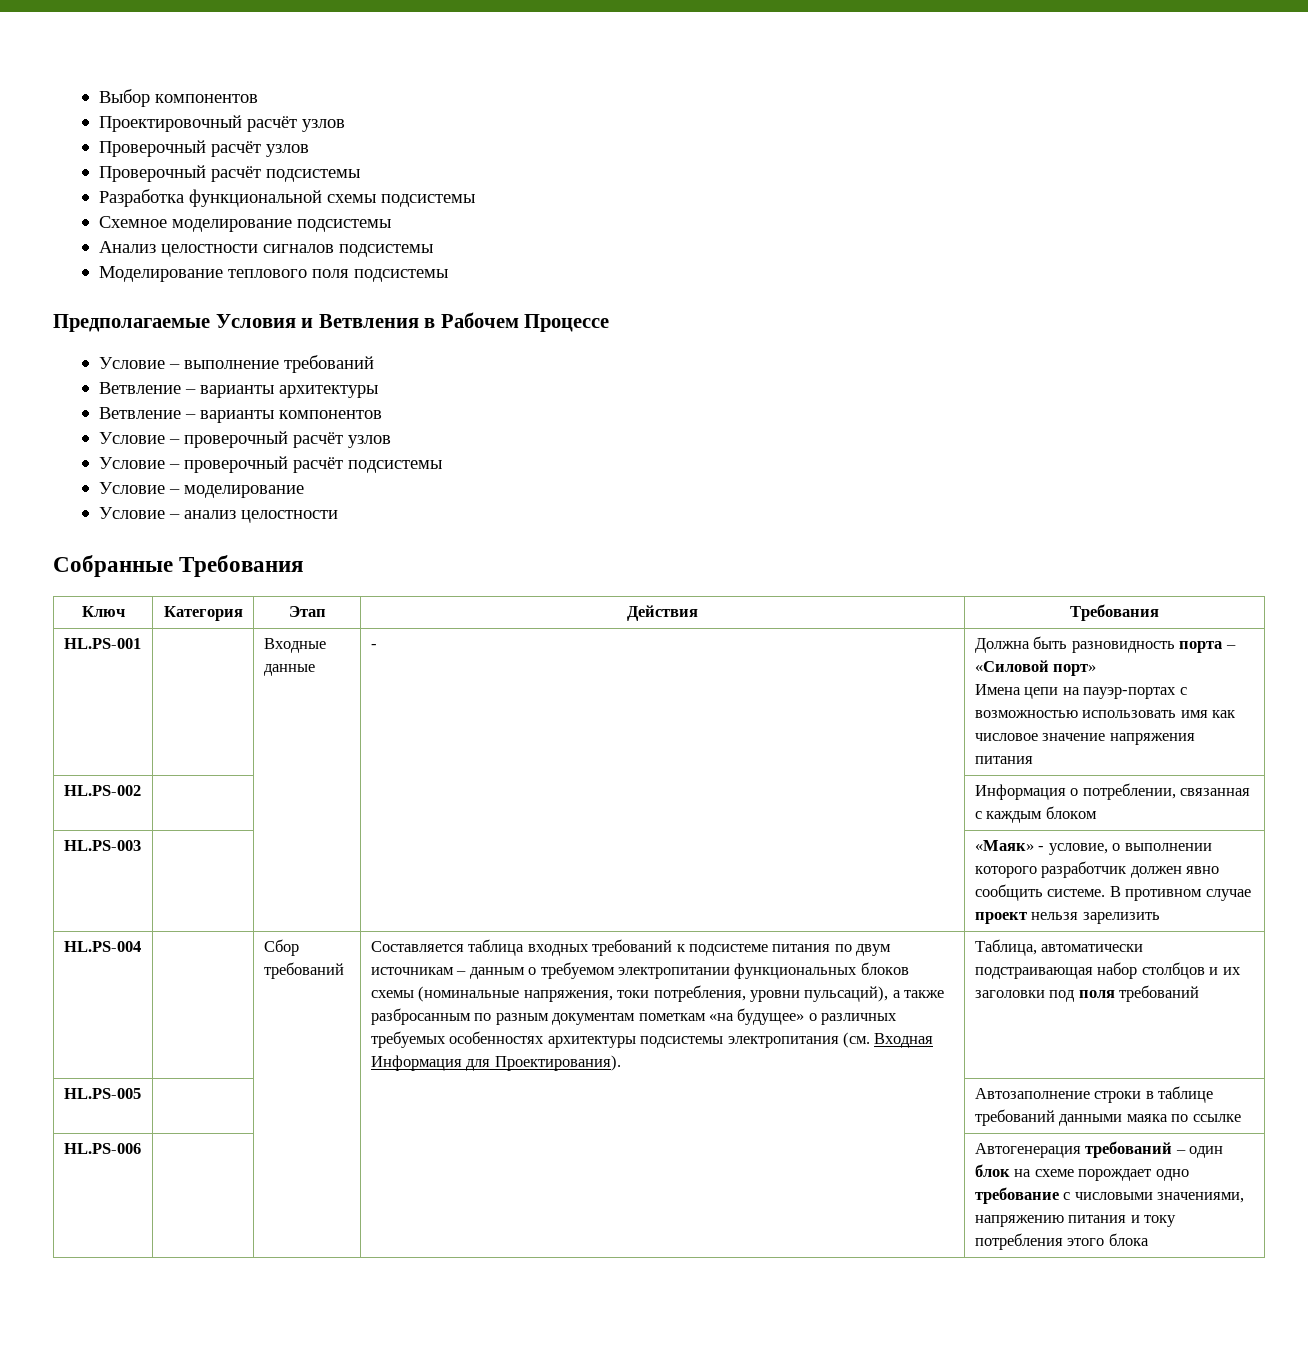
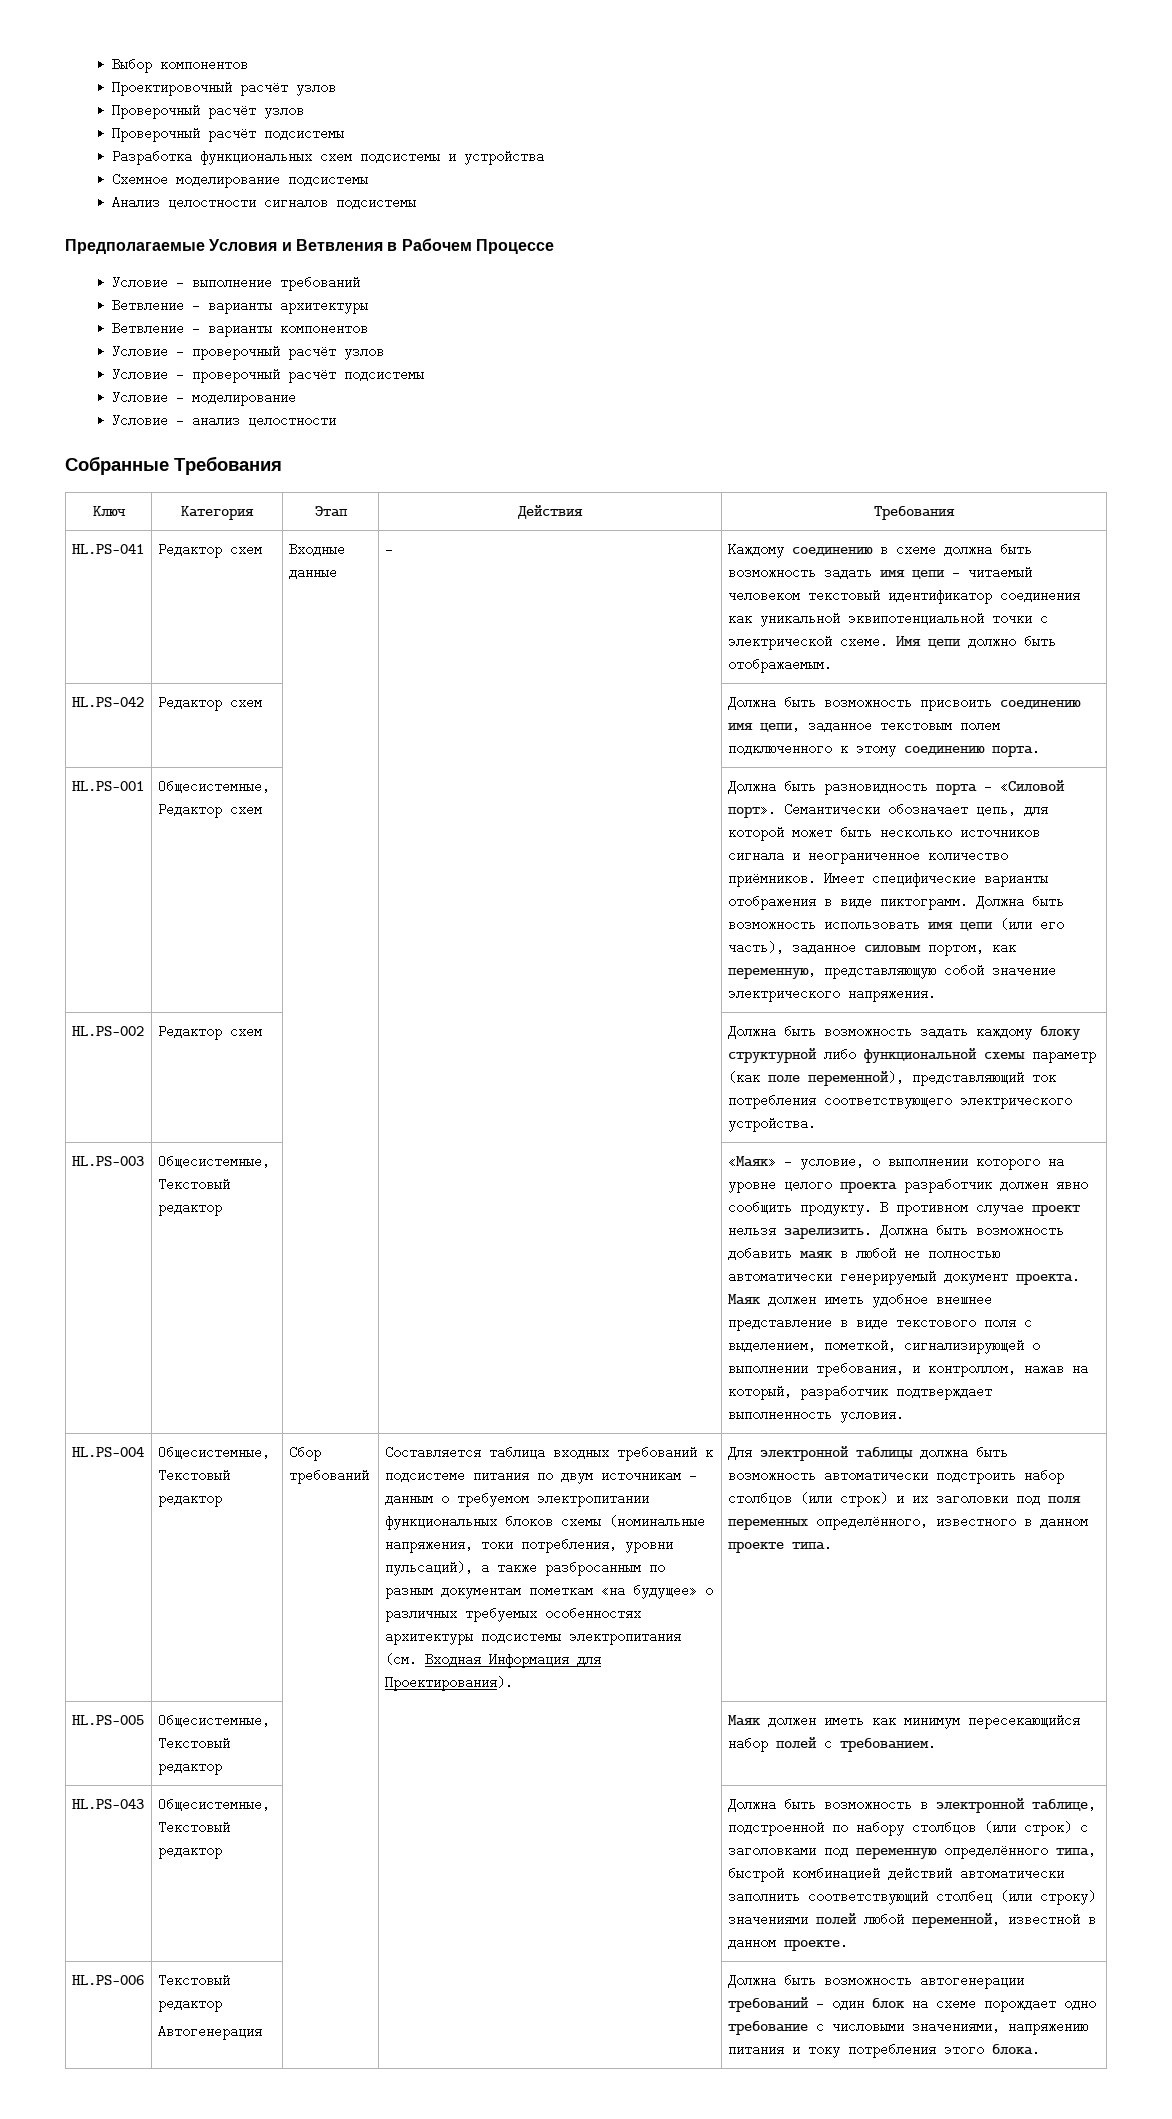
[188,189,475,207] функциональной схемы подсистемы -> [199,148,544,165] функциональных схем подсистемы и устройства
[98,266,448,282] // Моделирование теплового поля подсистемы -> (416, 202) none
[63,638,141,649] HL.PS-001 | -> [71,544,144,554] [157,541,262,558] HL.PS-041 | Редактор схем
(377, 646) none -> [727,541,1032,558] [727,564,1032,580] [727,587,1080,604] [727,610,1048,627] [727,633,1056,650] [727,656,832,673] [71,697,144,707] [157,694,262,711] [727,694,1081,711] [727,717,1000,733] [727,740,1040,757] [71,781,144,791] [157,778,270,794] [157,801,262,818] | Каждому соединению в схеме должна быть возможность задать имя цепи – читаемый человеком текстовый идентификатор соединения как уникальной эквипотенциальной точки с электрической схеме. Имя цепи должно быть отображаемым. // HL.PS-042 | Редактор схем | | | Должна быть возможность присвоить соединению имя цепи, заданное текстовым полем подключенного к этому соединению порта. // HL.PS-001 | Общесистемные, Редактор схем | |
[1053,664,1097,676] [974,684,1187,699] [974,710,1237,718] [974,733,1195,745] [974,756,1033,764] [63,785,141,796] [974,783,1251,800] [974,806,1097,823] [63,840,141,851] порт» // Имена цепи на пауэр-портах с возможностью использовать имя как числовое значение напряжения питания // HL.PS-002 | | | | Информация о потреблении, связанная с каждым блоком // HL.PS-003 | -> [727,801,1048,818] [727,824,1040,841] [727,847,1008,864] [727,870,1048,887] [727,893,1064,910] [727,916,1064,932] [727,939,1016,956] [727,962,1056,979] [727,985,936,1002] [71,1026,144,1036] [157,1023,262,1040] [727,1023,1081,1040] [727,1046,1096,1063] [727,1069,1056,1086] [727,1092,1072,1109] [727,1115,816,1132] [71,1156,144,1166] [157,1153,270,1169] [157,1176,230,1192] [157,1199,222,1216] порт». Семантически обозначает цепь, для которой может быть несколько источников сигнала и неограниченное количество приёмников. Имеет специфические варианты отображения в виде пиктограмм. Должна быть возможность использовать имя цепи (или его часть), заданное силовым портом, как переменную, представляющую собой значение электрического напряжения. // HL.PS-002 | Редактор схем | | | Должна быть возможность задать каждому блоку структурной либо функциональной схемы параметр (как поле переменной), представляющий ток потребления соответствующего электрического устройства. // HL.PS-003 | Общесистемные, Текстовый редактор
(1037, 872) none -> [1047,1153,1064,1169] [727,1176,897,1193] на уровне целого проекта
[1047,889,1106,897] системе. -> [799,1199,872,1216] продукту.
[1082,912,1160,924] [63,941,141,952] зарелизить // HL.PS-004 | -> [783,1222,1064,1239] [727,1245,1000,1261] [727,1268,1080,1285] [727,1291,992,1308] [727,1314,1032,1331] [727,1337,1040,1354] [727,1360,1088,1377] [727,1383,992,1400] [727,1406,904,1423] [71,1447,144,1457] [157,1444,270,1460] [157,1467,230,1483] [157,1490,222,1507] зарелизить. Должна быть возможность добавить маяк в любой не полностью автоматически генерируемый документ проекта. Маяк должен иметь удобное внешнее представление в виде текстового поля с выделением, пометкой, сигнализирующей о выполнении требования, и контроллом, нажав на который, разработчик подтверждает выполненность условия. // HL.PS-004 | Общесистемные, Текстовый редактор
[974,939,1144,956] [974,962,1205,979] Таблица, автоматически подстраивающая набор столбцов -> [727,1444,1008,1461] [727,1467,1064,1484] [727,1490,888,1507] Для электронной таблицы должна быть возможность автоматически подстроить набор столбцов (или строк)
[1119,985,1200,1002] [63,1088,141,1099] [974,1086,1214,1103] [974,1109,1241,1126] [63,1143,141,1154] [974,1143,1081,1158] требований // HL.PS-005 | | | | Автозаполнение строки в таблице требований данными маяка по ссылке // HL.PS-006 | | | | Автогенерация -> [727,1513,1088,1530] [727,1538,832,1553] [71,1715,144,1725] [157,1712,270,1728] [157,1735,230,1751] [157,1758,222,1775] [727,1712,1080,1729] [727,1735,936,1752] [71,1799,144,1809] [157,1796,270,1812] [157,1819,230,1835] [157,1842,222,1859] [727,1796,1096,1813] [727,1819,1088,1836] [727,1842,1096,1859] [727,1865,1064,1882] [727,1888,1096,1905] [727,1911,1096,1928] [727,1934,848,1951] [71,1975,144,1985] [157,1972,230,1988] [157,1995,222,2012] [157,2023,262,2040] [727,1972,1024,1989] переменных определённого, известного в данном проекте типа. // HL.PS-005 | Общесистемные, Текстовый редактор | | | Маяк должен иметь как минимум пересекающийся набор полей с требованием. // HL.PS-043 | Общесистемные, Текстовый редактор | | | Должна быть возможность в электронной таблице, подстроенной по набору столбцов (или строк) с заголовками под переменную определённого типа, быстрой комбинацией действий автоматически заполнить соответствующий столбец (или строку) значениями полей любой переменной, известной в данном проекте. // HL.PS-006 | Текстовый редактор // Автогенерация | | | Должна быть возможность автогенерации
[1108,1233,1149,1246] блока -> [991,2043,1040,2056] блока.

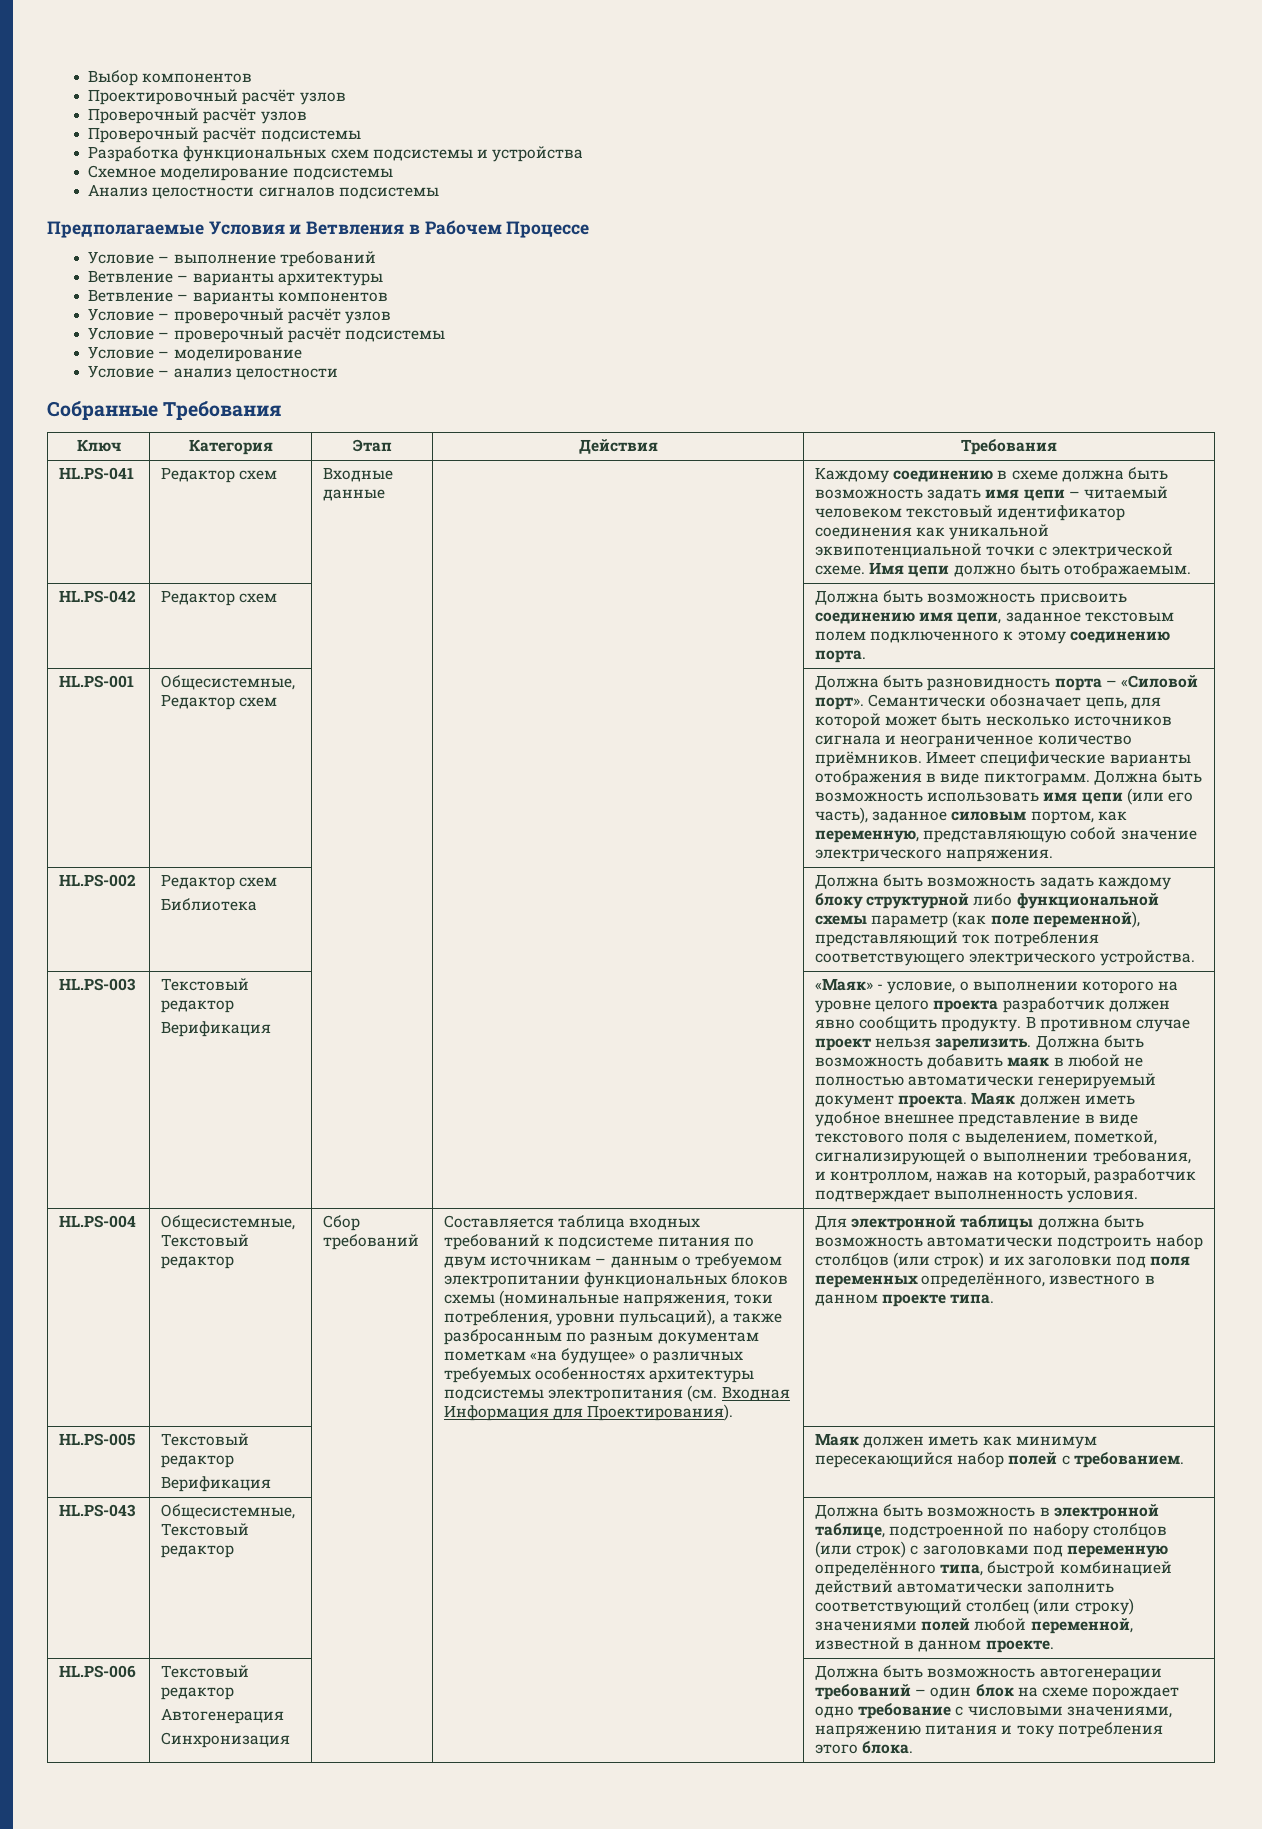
[384,543,393,556] - -> (386, 495) none
(262, 1031) none -> [161,898,258,911] // Библиотека
[157,1153,270,1169] [157,1176,230,1192] [157,1199,222,1216] Общесистемные, Текстовый редактор -> [161,978,250,991] [161,1000,235,1013] [161,1021,272,1037] Текстовый редактор // Верификация
[157,1712,270,1728] [157,1735,230,1751] [157,1758,222,1775] Общесистемные, Текстовый редактор -> [161,1433,250,1446] [161,1455,235,1468] [161,1476,272,1492] Текстовый редактор // Верификация
(262, 2031) none -> [161,1732,291,1748] // Синхронизация

